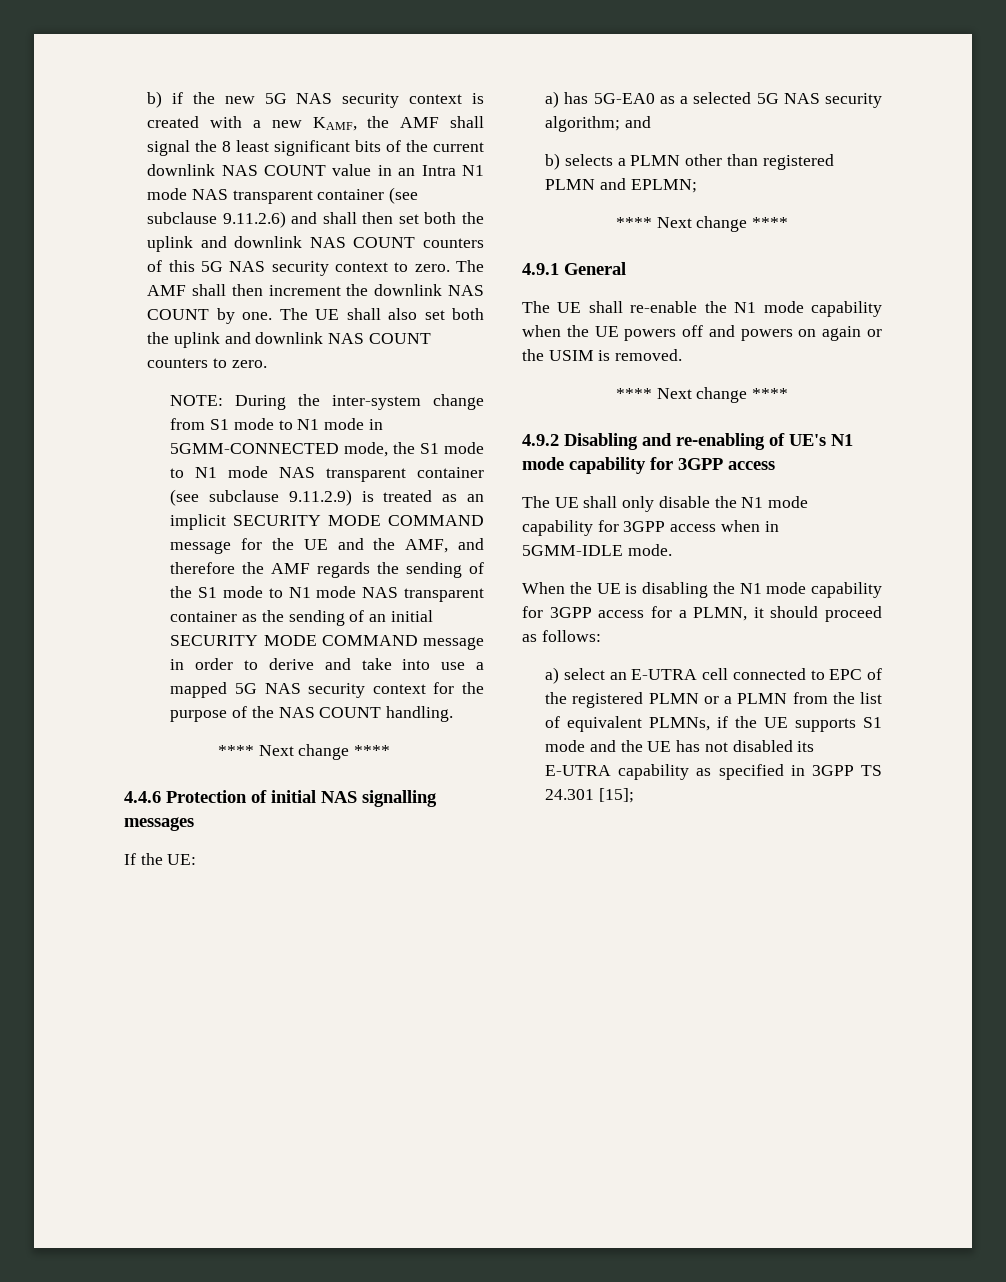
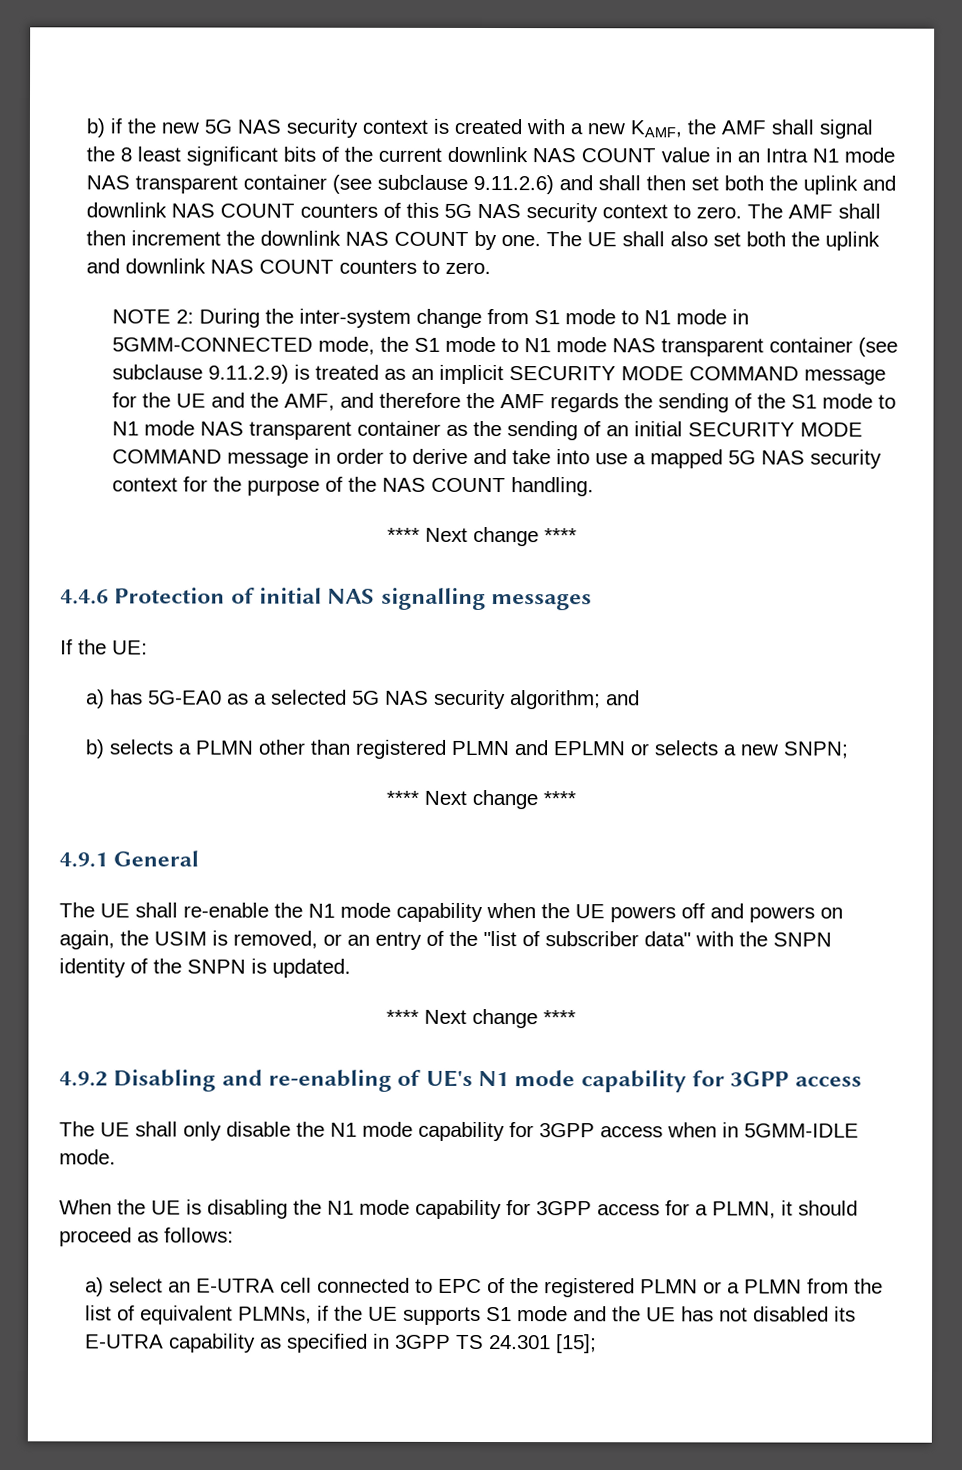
[170,395,224,406] NOTE: -> [111,309,194,324] NOTE 2:
[630,179,697,193] EPLMN; -> [552,740,848,759] EPLMN or selects a new SNPN;
[822,326,882,341] again or -> [59,930,115,950] again,
[615,349,683,361] removed. -> [233,930,832,950] [59,958,351,978] removed, or an entry of the "list of subscriber data" with the SNPN identity of the SNPN is updated.

